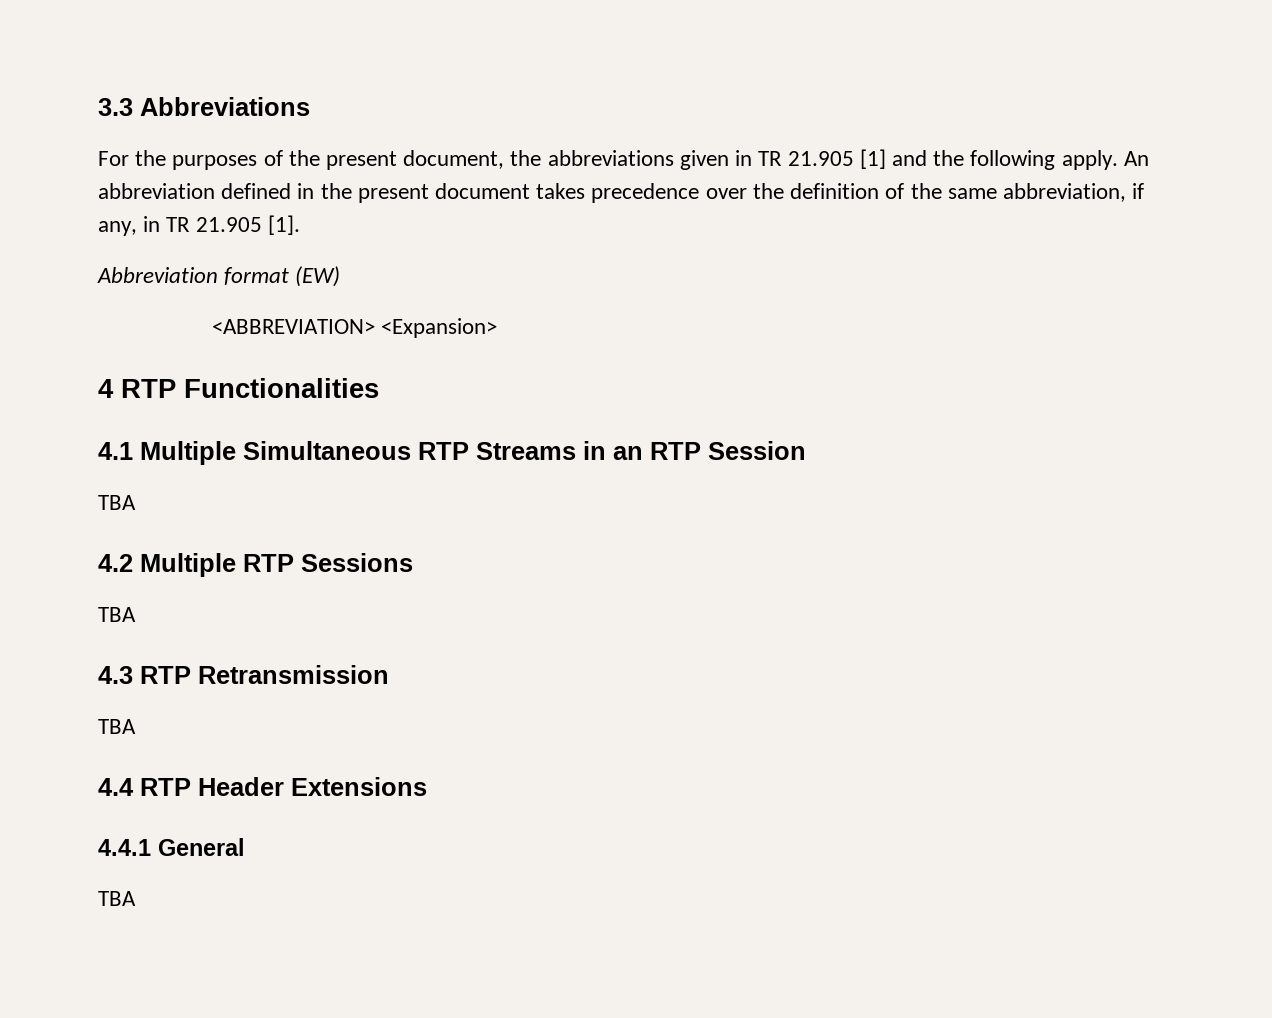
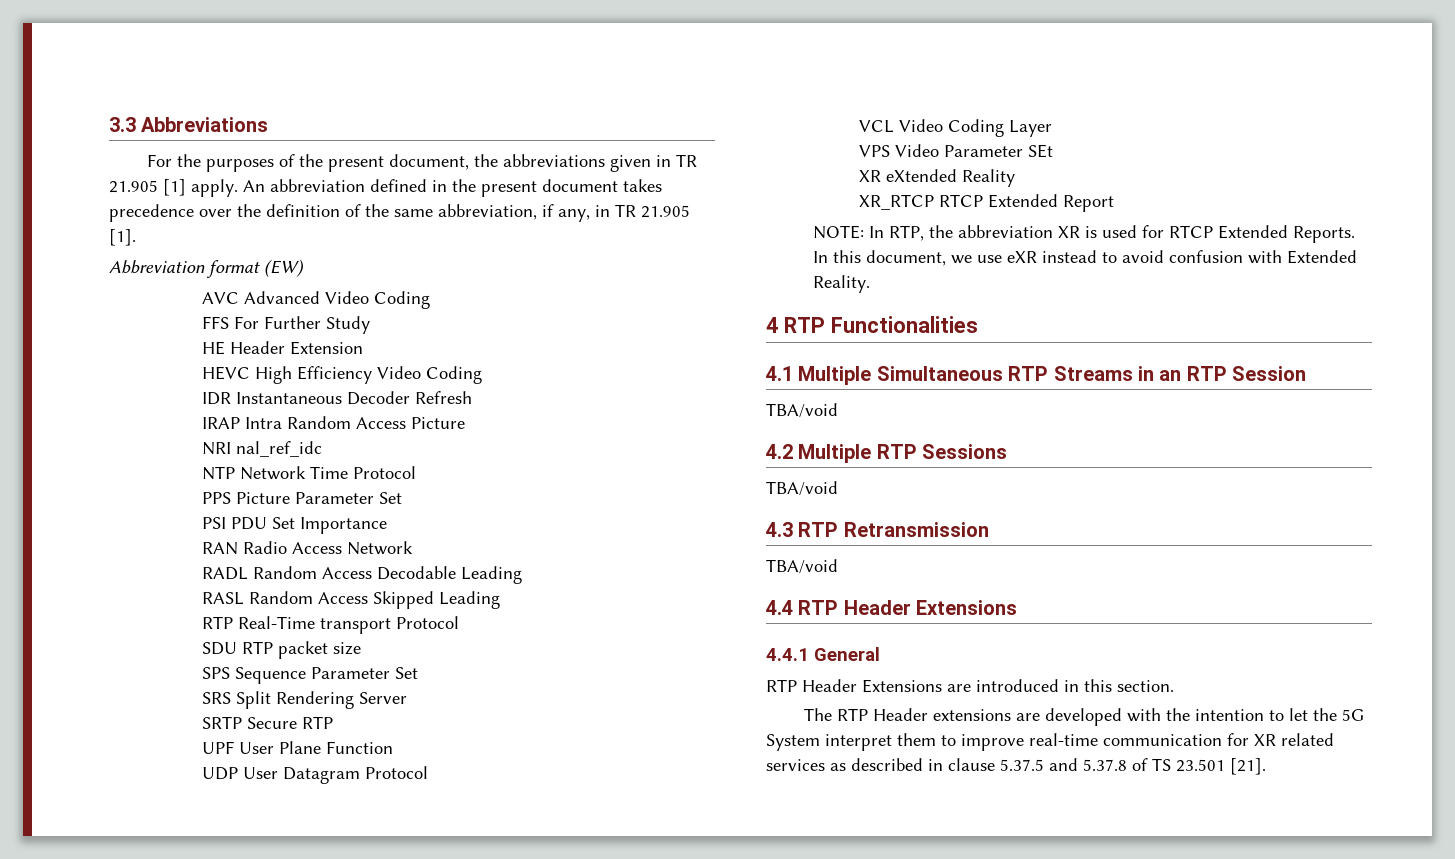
[891,150,1056,170] and the following -> (186, 187) none
[212,318,498,338] <ABBREVIATION> <Expansion> -> [202,291,431,309] [202,316,371,334] [202,341,364,355] [202,366,483,384] [202,391,473,405] [202,416,466,429] [202,441,323,457] [202,466,417,480] [202,492,403,504] [202,517,388,534] [202,541,414,555] [202,566,523,584] [202,591,501,609] [202,616,460,634] [202,641,362,659] [202,667,419,684] [202,691,408,709] [202,716,334,729] [202,741,394,754] [202,766,429,784] [859,119,1053,137] [859,144,1054,158] [859,169,1016,187] [859,194,1115,212] [812,225,1355,243] [812,250,1357,266] [812,275,870,293] AVC Advanced Video Coding // FFS For Further Study // HE Header Extension // HEVC High Efficiency Video Coding // IDR Instantaneous Decoder Refresh // IRAP Intra Random Access Picture // NRI nal_ref_idc // NTP Network Time Protocol // PPS Picture Parameter Set // PSI PDU Set Importance // RAN Radio Access Network // RADL Random Access Decodable Leading // RASL Random Access Skipped Leading // RTP Real-Time transport Protocol // SDU RTP packet size // SPS Sequence Parameter Set // SRS Split Rendering Server // SRTP Secure RTP // UPF User Plane Function // UDP User Datagram Protocol // VCL Video Coding Layer // VPS Video Parameter SEt // XR eXtended Reality // XR_RTCP RTCP Extended Report // NOTE: In RTP, the abbreviation XR is used for RTCP Extended Reports. In this document, we use eXR instead to avoid confusion with Extended Reality.
[98,495,136,510] TBA -> [766,403,838,418] TBA/void
[98,607,136,622] TBA -> [766,481,838,496] TBA/void
[98,719,136,734] TBA -> [766,559,838,574] TBA/void
[98,891,136,906] TBA -> [766,679,1174,693] [804,708,1365,726] [766,733,1334,751] [766,758,1266,775] RTP Header Extensions are introduced in this section. // The RTP Header extensions are developed with the intention to let the 5G System interpret them to improve real-time communication for XR related services as described in clause 5.37.5 and 5.37.8 of TS 23.501 [21].

